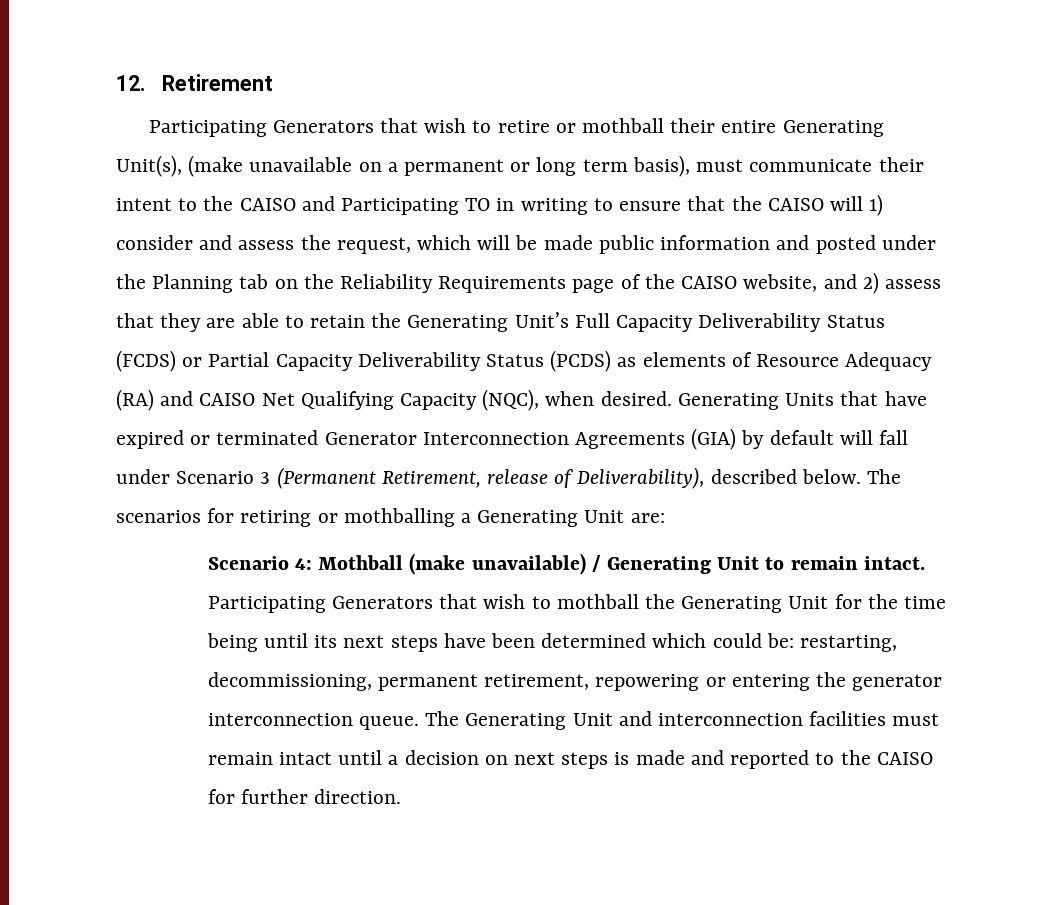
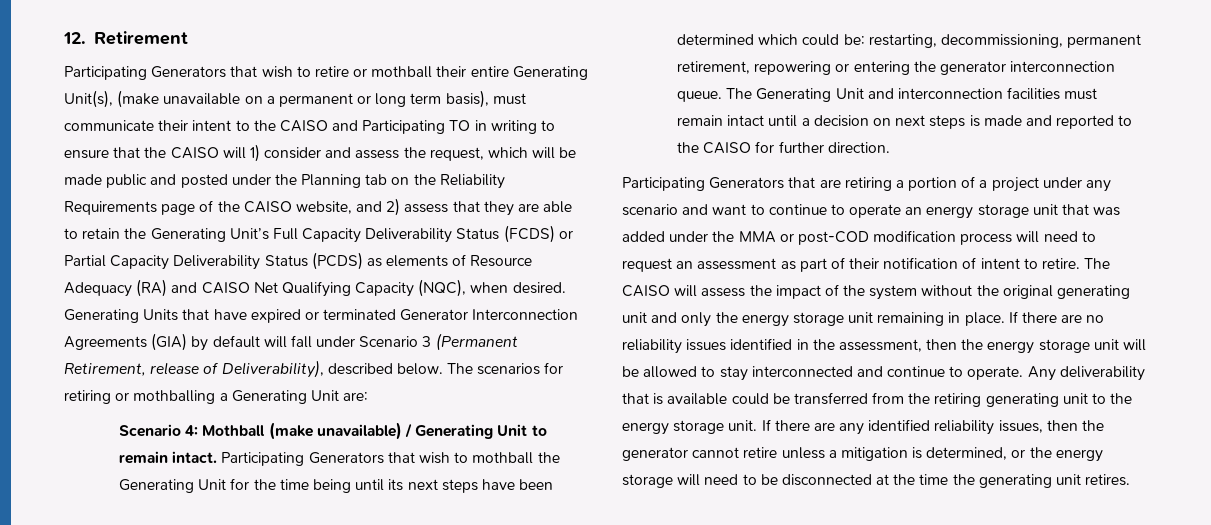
[660,235,771,250] information -> (148, 181) none
(402, 796) none -> [622,176,1112,192] [622,204,1121,219] [622,230,1096,245] [622,257,1111,272] [622,284,1131,300] [622,311,1105,327] [622,338,1147,354] [622,366,1145,381] [622,392,1133,407] [622,419,1105,435] [622,447,1103,462] [622,474,1131,488] // Participating Generators that are retiring a portion of a project under any scenario and want to continue to operate an energy storage unit that was added under the MMA or post-COD modification process will need to request an assessment as part of their notification of intent to retire. The CAISO will assess the impact of the system without the original generating unit and only the energy storage unit remaining in place. If there are no reliability issues identified in the assessment, then the energy storage unit will be allowed to stay interconnected and continue to operate. Any deliverability that is available could be transferred from the retiring generating unit to the energy storage unit. If there are any identified reliability issues, then the generator cannot retire unless a mitigation is determined, or the energy storage will need to be disconnected at the time the generating unit retires.

